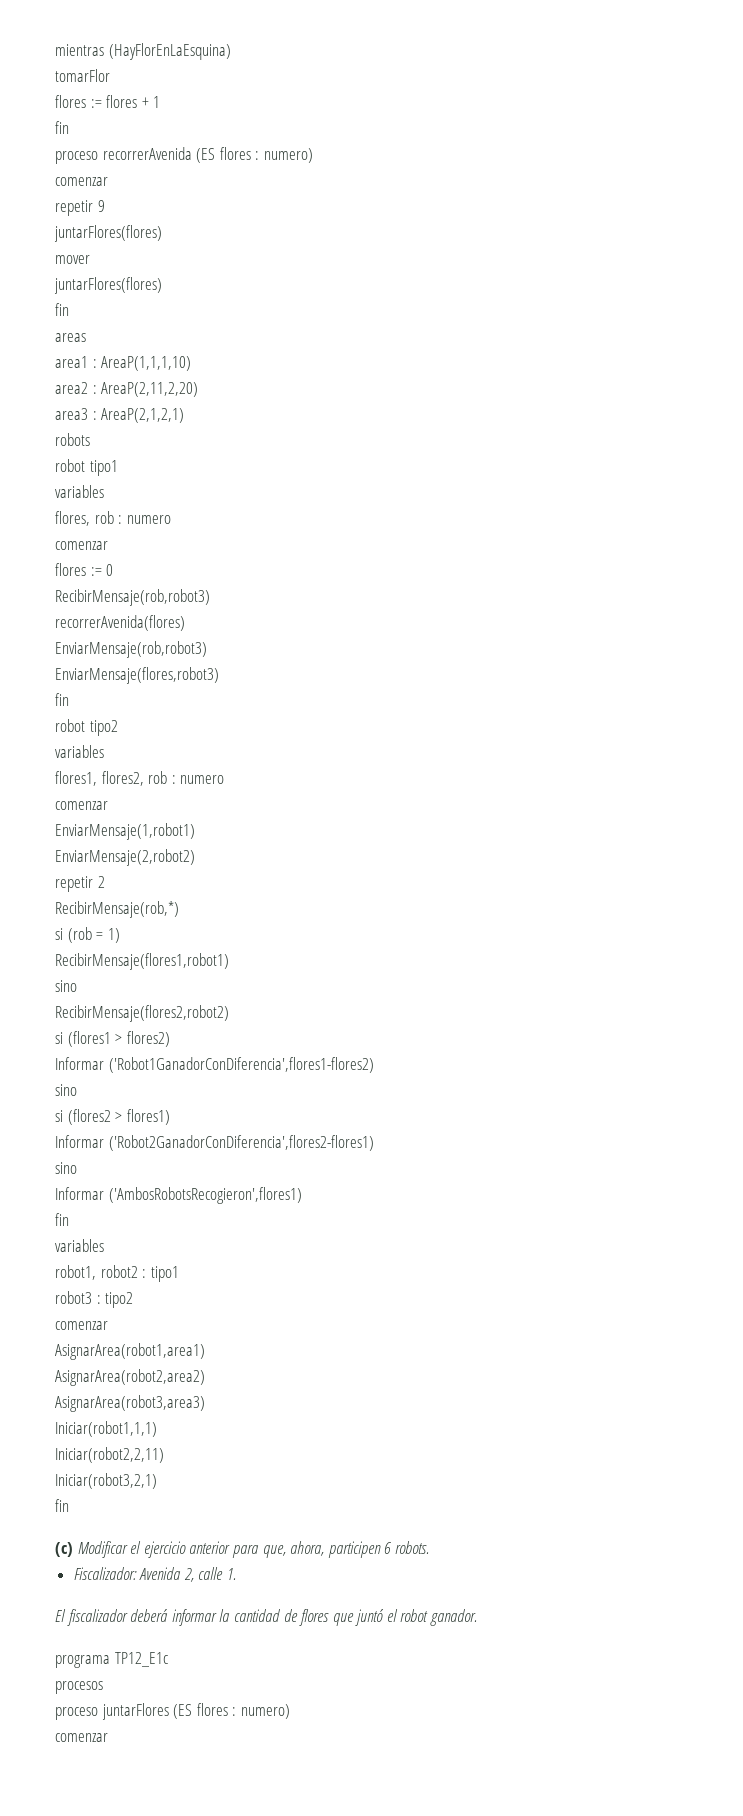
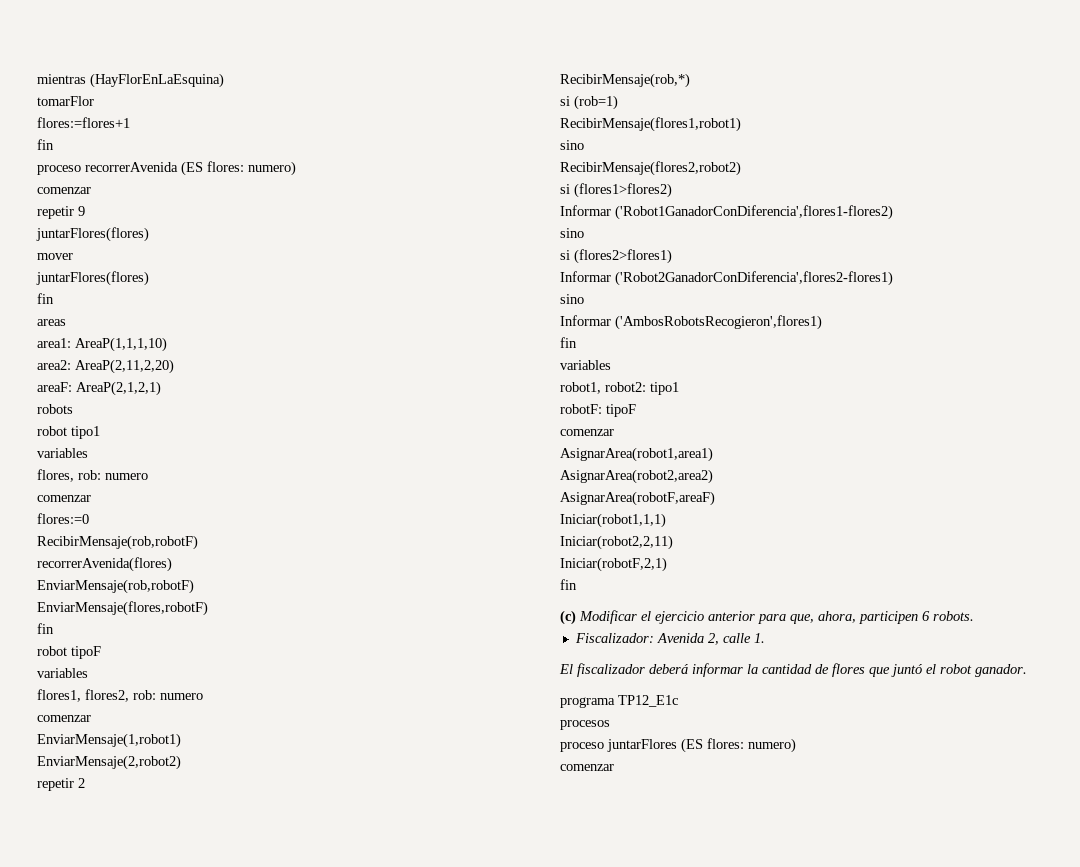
[55,95,161,108] flores := flores + 1 -> [37,117,130,128] flores:=flores+1
[219,147,260,160] flores : -> [207,161,244,172] flores:
[55,356,97,368] area1 : -> [37,338,71,348] area1:
[55,382,97,394] area2 : -> [37,360,71,370] area2:
[55,408,97,420] area3 : -> [37,382,72,392] areaF:
[94,511,171,524] [55,541,108,550] [55,563,114,576] [55,589,210,606] rob : numero // comenzar // flores := 0 // RecibirMensaje(rob,robot3) -> [78,470,148,480] [37,495,91,502] [37,513,89,524] [37,535,198,550] rob: numero // comenzar // flores:=0 // RecibirMensaje(rob,robotF)
[55,641,207,658] [55,667,219,684] EnviarMensaje(rob,robot3) // EnviarMensaje(flores,robot3) -> [37,579,194,594] [37,601,208,616] EnviarMensaje(rob,robotF) // EnviarMensaje(flores,robotF)
[89,720,118,736] tipo2 -> [71,646,101,659] tipoF
[148,771,176,784] rob : -> [133,690,156,700] rob:
[67,927,120,943] (rob = 1) -> [574,95,618,110] (rob=1)
[67,1031,170,1047] (flores1 > flores2) -> [574,183,672,198] (flores1>flores2)
[67,1109,170,1125] (flores2 > flores1) -> [574,249,672,264] (flores2>flores1)
[100,1265,179,1282] [55,1291,134,1308] robot2 : tipo1 // robot3 : tipo2 -> [605,382,679,395] [560,404,636,417] robot2: tipo1 // robotF: tipoF
[55,1395,205,1412] AsignarArea(robot3,area3) -> [560,491,715,506] AsignarArea(robotF,areaF)
[55,1473,157,1489] Iniciar(robot3,2,1) -> [560,557,667,572] Iniciar(robotF,2,1)
[196,1703,237,1716] flores : -> [707,738,744,749] flores:

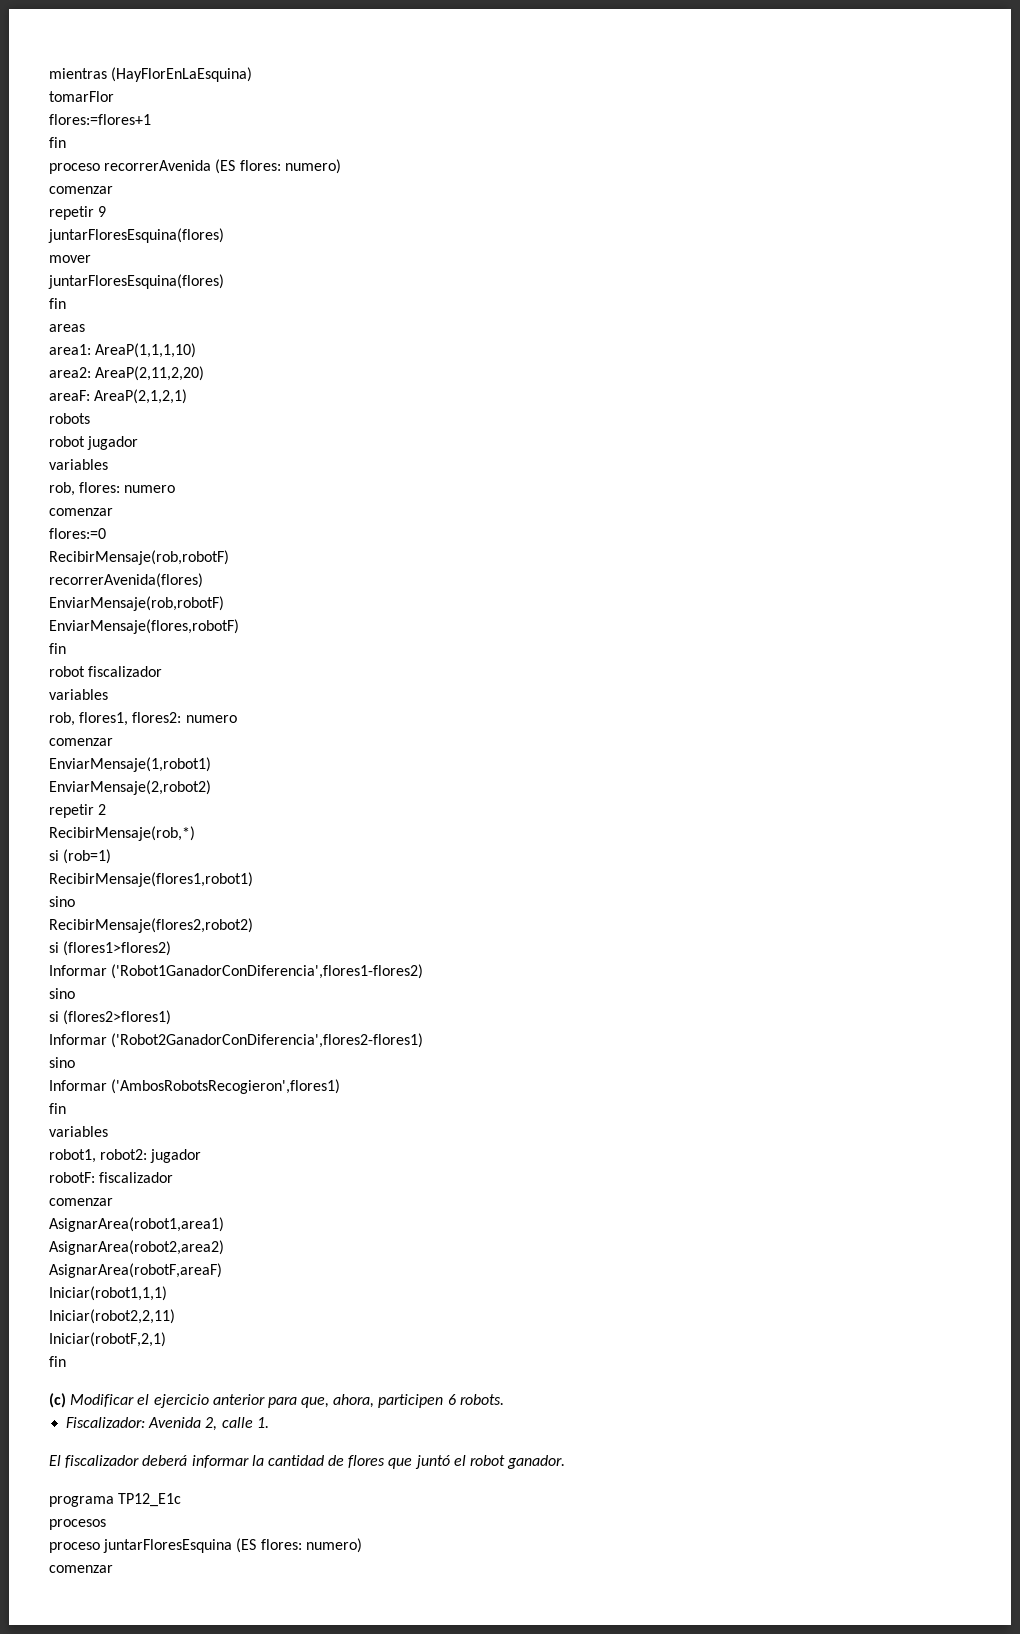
[36,227,149,242] juntarFlores(flores) -> [48,228,224,243] juntarFloresEsquina(flores)
[36,271,149,286] juntarFlores(flores) -> [48,274,224,289] juntarFloresEsquina(flores)
[71,426,100,439] [37,448,88,458] [37,469,101,482] tipo1 // variables // flores, rob: -> [87,436,139,450] [49,459,108,470] [49,482,121,496] jugador // variables // rob, flores:
[71,646,101,659] [37,668,88,678] [37,689,156,702] tipoF // variables // flores1, flores2, rob: -> [88,666,163,677] [49,689,108,700] [49,712,182,726] fiscalizador // variables // rob, flores1, flores2:
[650,382,679,395] tipo1 -> [150,1149,202,1163] jugador
[606,404,636,417] tipoF -> [99,1172,174,1183] fiscalizador
[607,739,677,752] juntarFlores -> [103,1539,233,1553] juntarFloresEsquina

